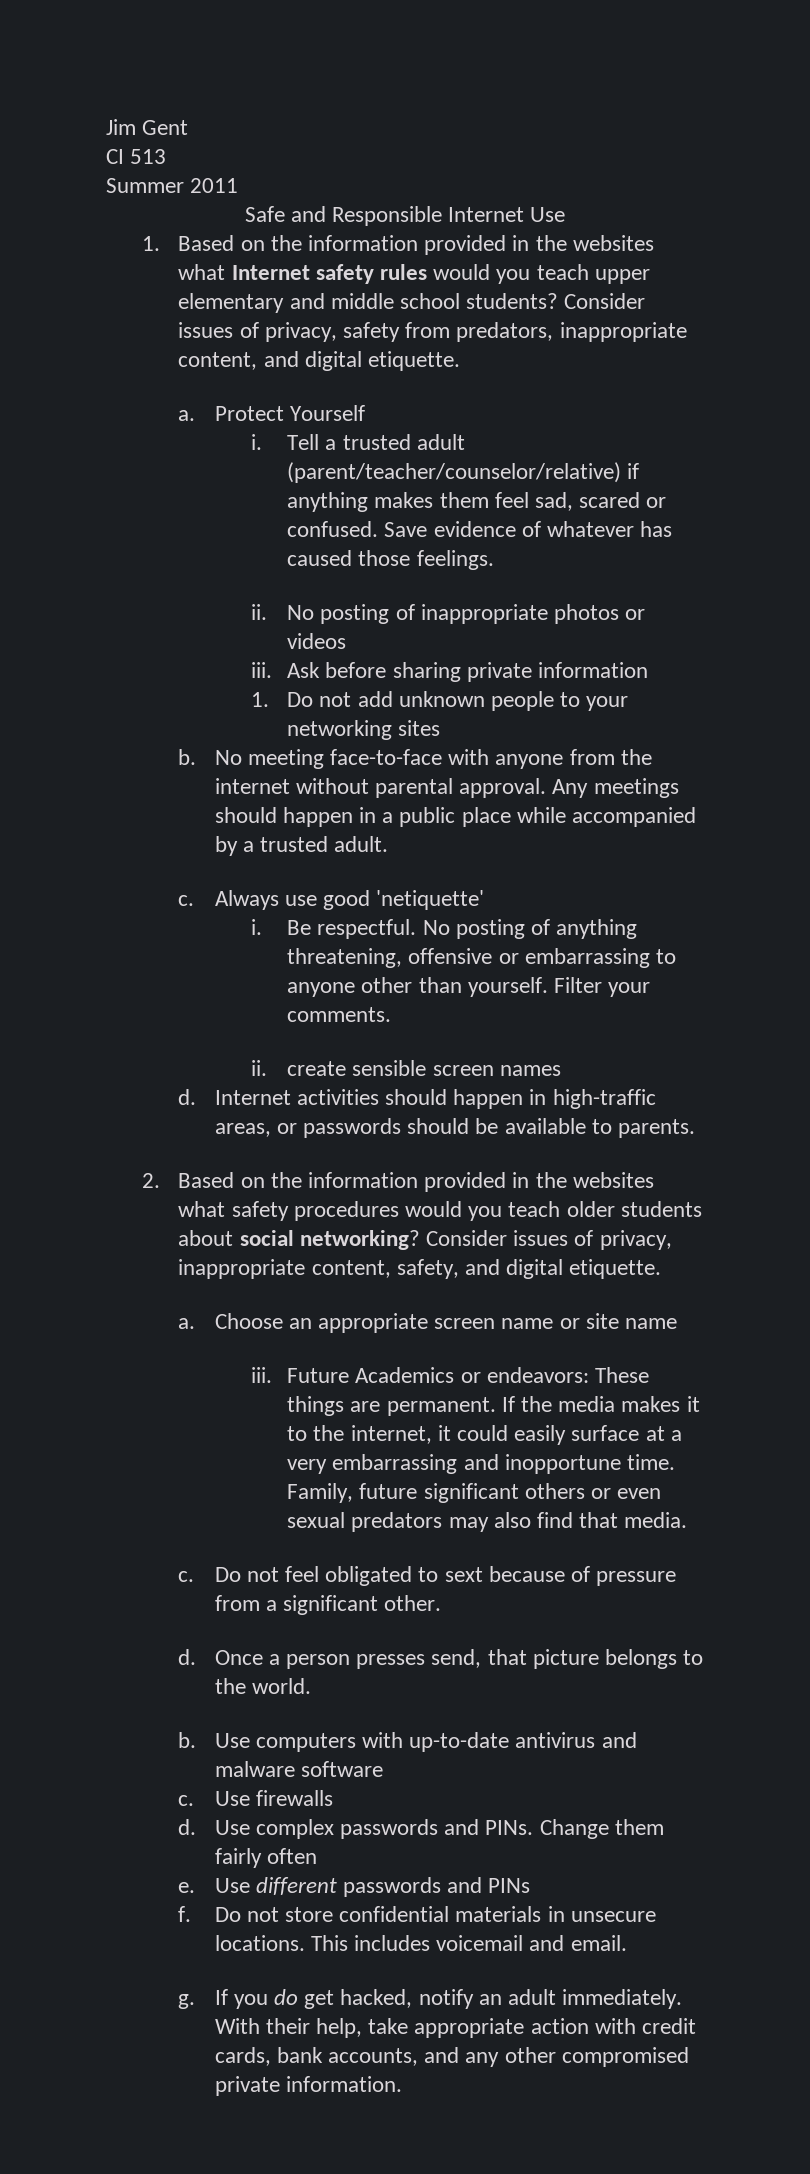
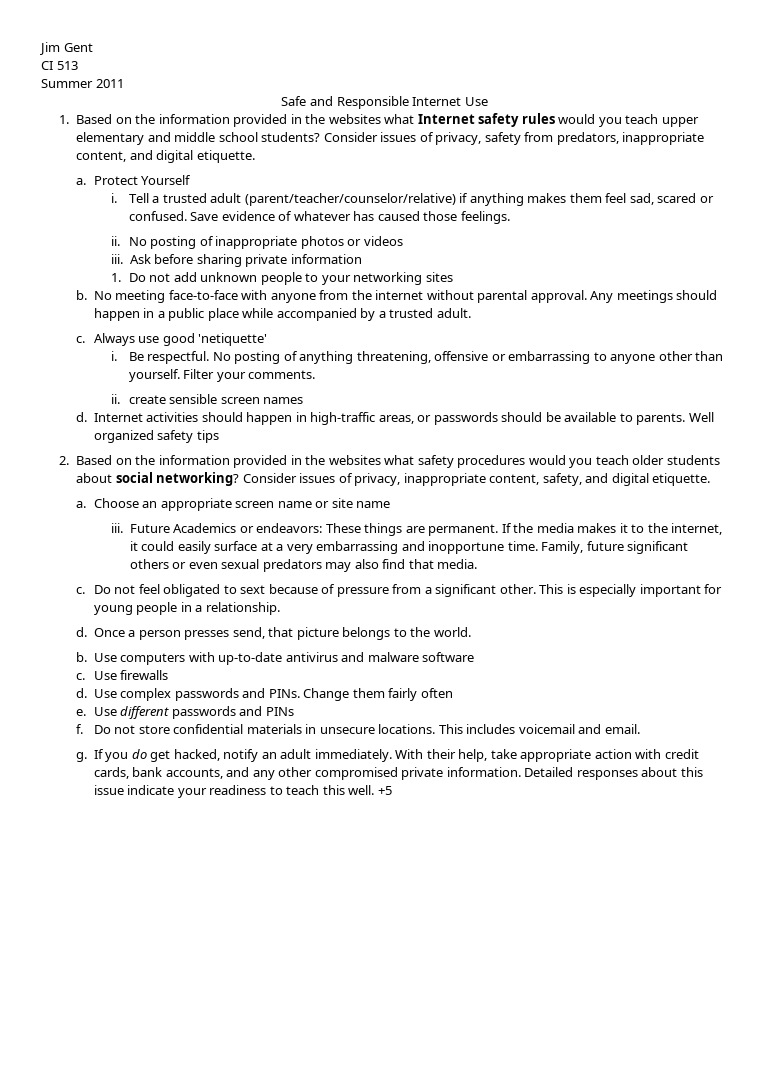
(696, 1128) none -> [688,412,714,422] [93,430,219,443] Well organized safety tips
(442, 1603) none -> [539,584,723,597] [93,602,280,615] This is especially important for young people in a relationship.
(402, 2084) none -> [524,767,703,780] [93,785,392,798] Detailed responses about this issue indicate your readiness to teach this well. +5

